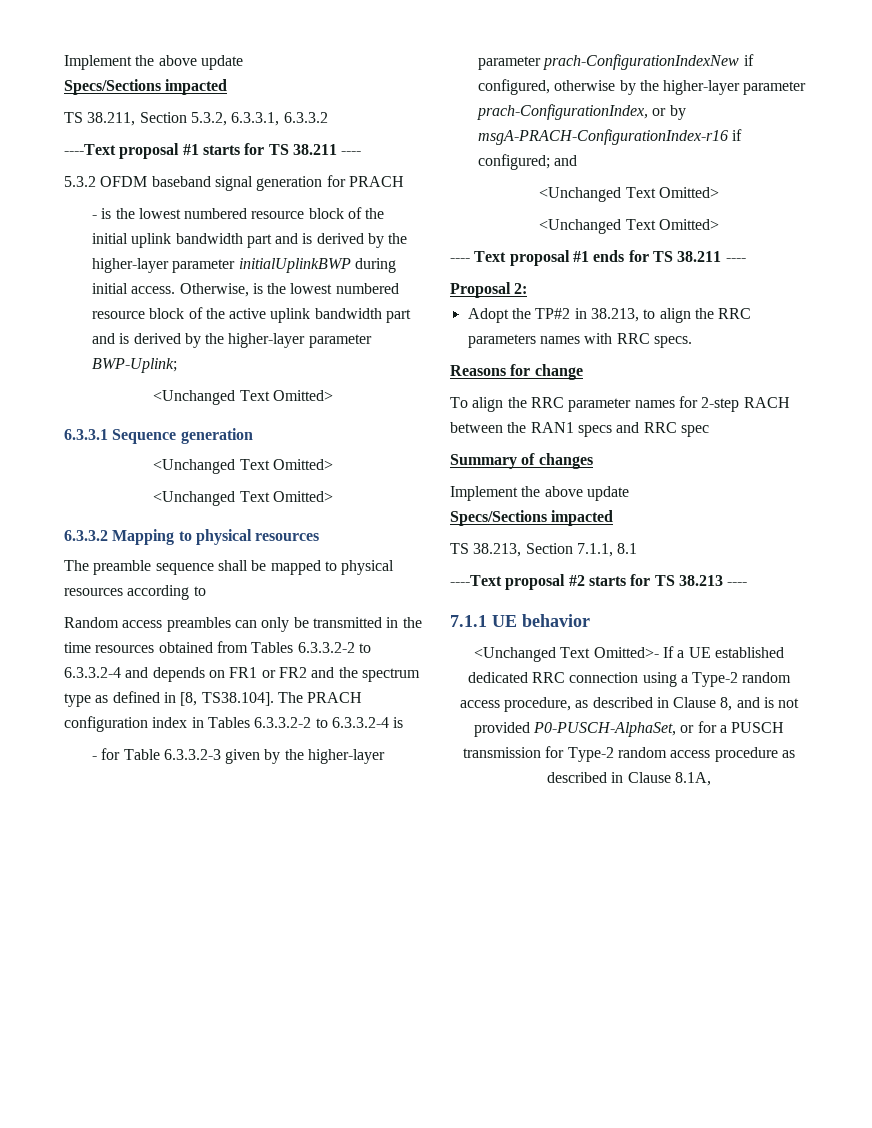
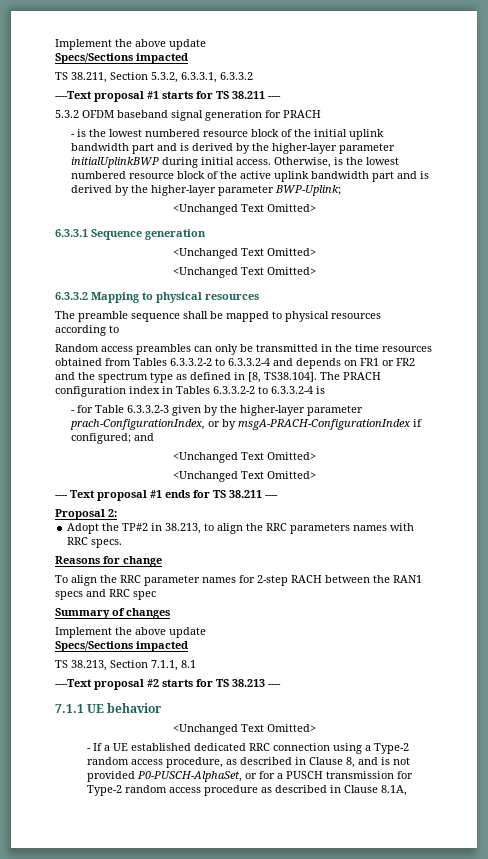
[543,54,754,70] [477,79,807,95] prach-ConfigurationIndexNew if configured, otherwise by the higher-layer parameter -> (364, 410) none
[477,129,728,145] msgA-PRACH-ConfigurationIndex-r16 -> [238,419,412,430] msgA-PRACH-ConfigurationIndex
[593,647,659,658] Omitted>- -> [266,724,316,732] [87,748,92,751] Omitted> // -

